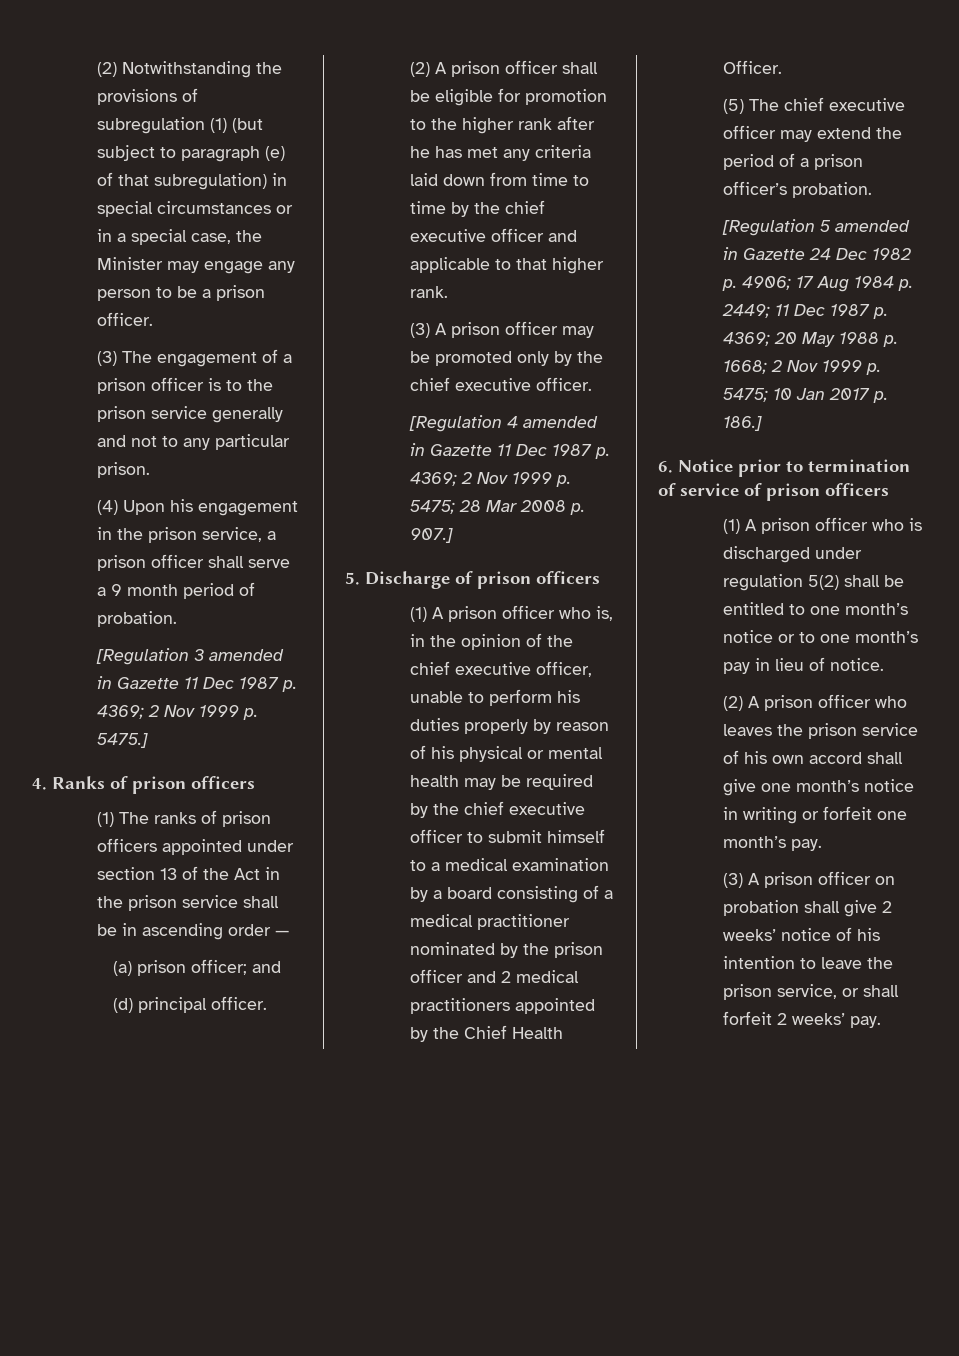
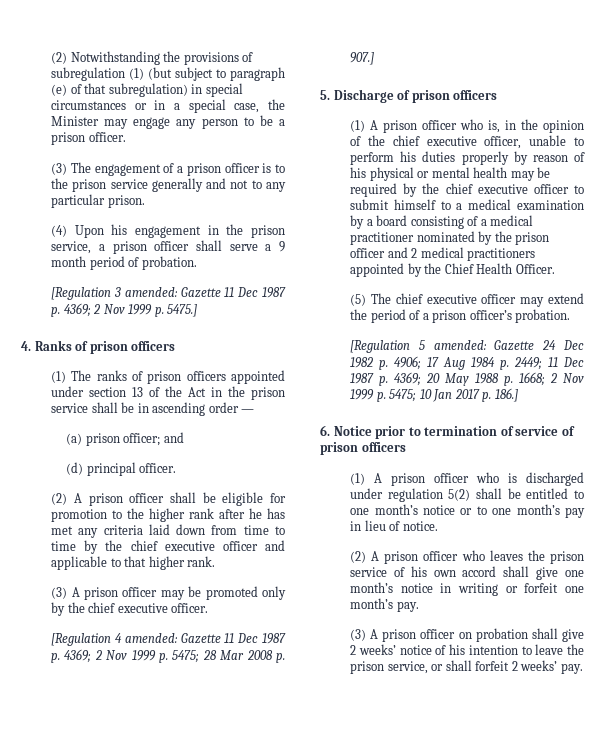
[209,649,285,661] [97,676,113,689] amended in -> [124,287,178,297] amended:
[523,416,599,428] [410,443,426,456] amended in -> [124,633,178,643] amended:
[835,220,911,232] [723,247,739,260] amended in -> [433,340,487,350] amended:

